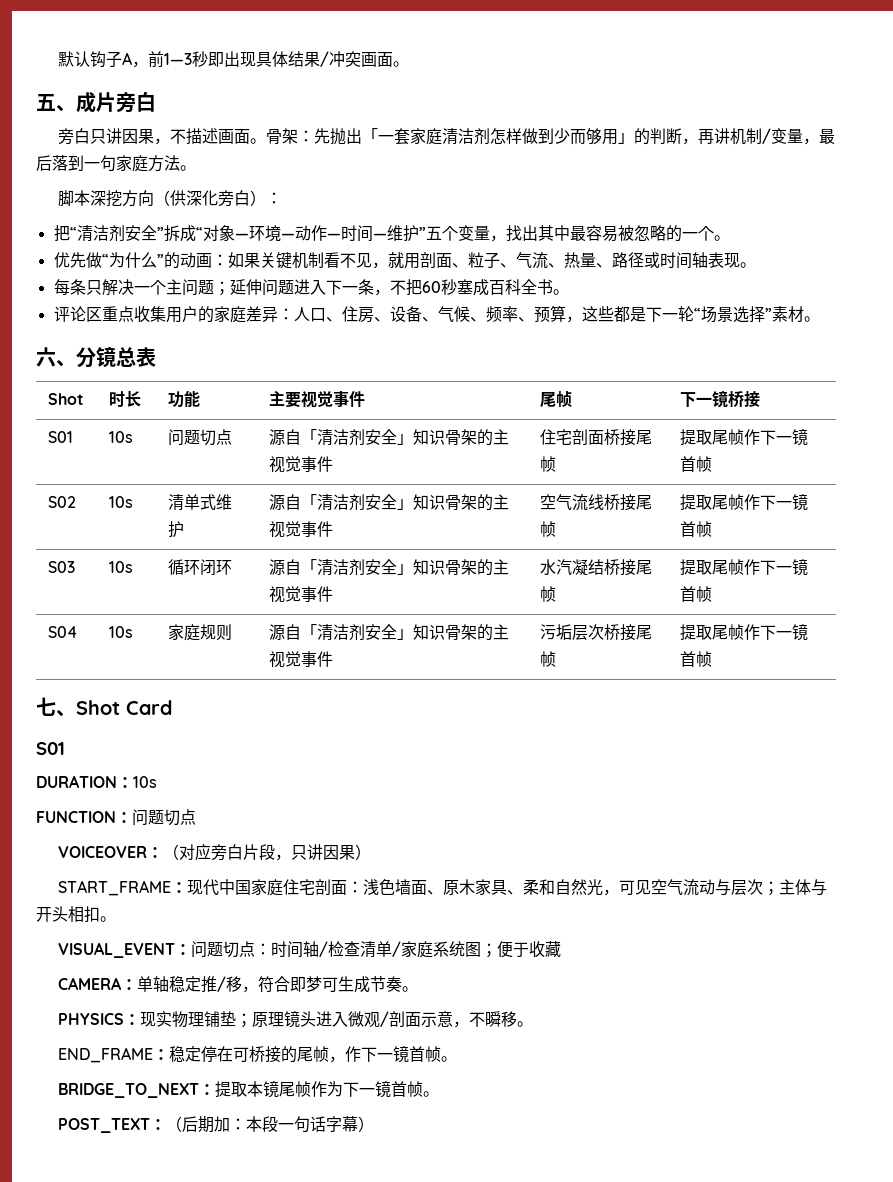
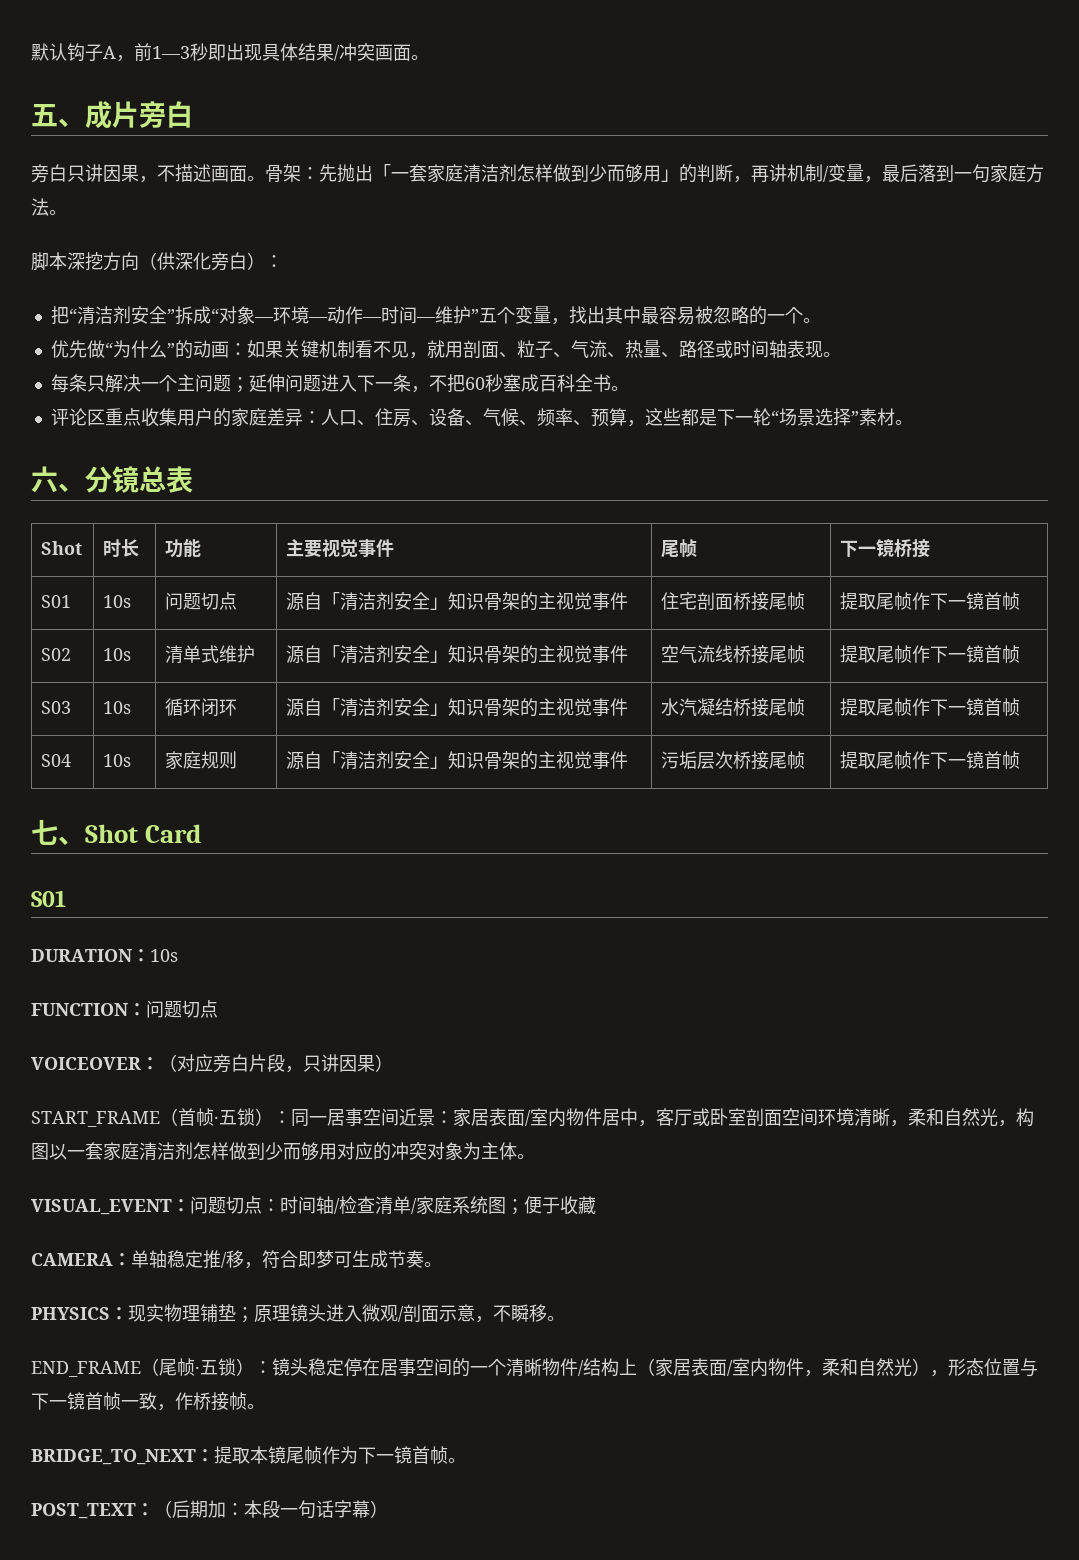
[171,879,828,896] [36,906,100,923] ：现代中国家庭住宅剖面：浅色墙面、原木家具、柔和自然光，可见空气流动与层次；主体与开头相扣 -> [160,1108,1034,1127] [31,1142,517,1161] （首帧·五锁）：同一居事空间近景：家居表面/室内物件居中，客厅或卧室剖面空间环境清晰，柔和自然光，构图以一套家庭清洁剂怎样做到少而够用对应的冲突对象为主体
[153,1045,426,1063] ：稳定停在可桥接的尾帧，作下一镜首 -> [141,1358,1038,1377] [31,1392,229,1411] （尾帧·五锁）：镜头稳定停在居事空间的一个清晰物件/结构上（家居表面/室内物件，柔和自然光），形态位置与下一镜首帧一致，作桥接

